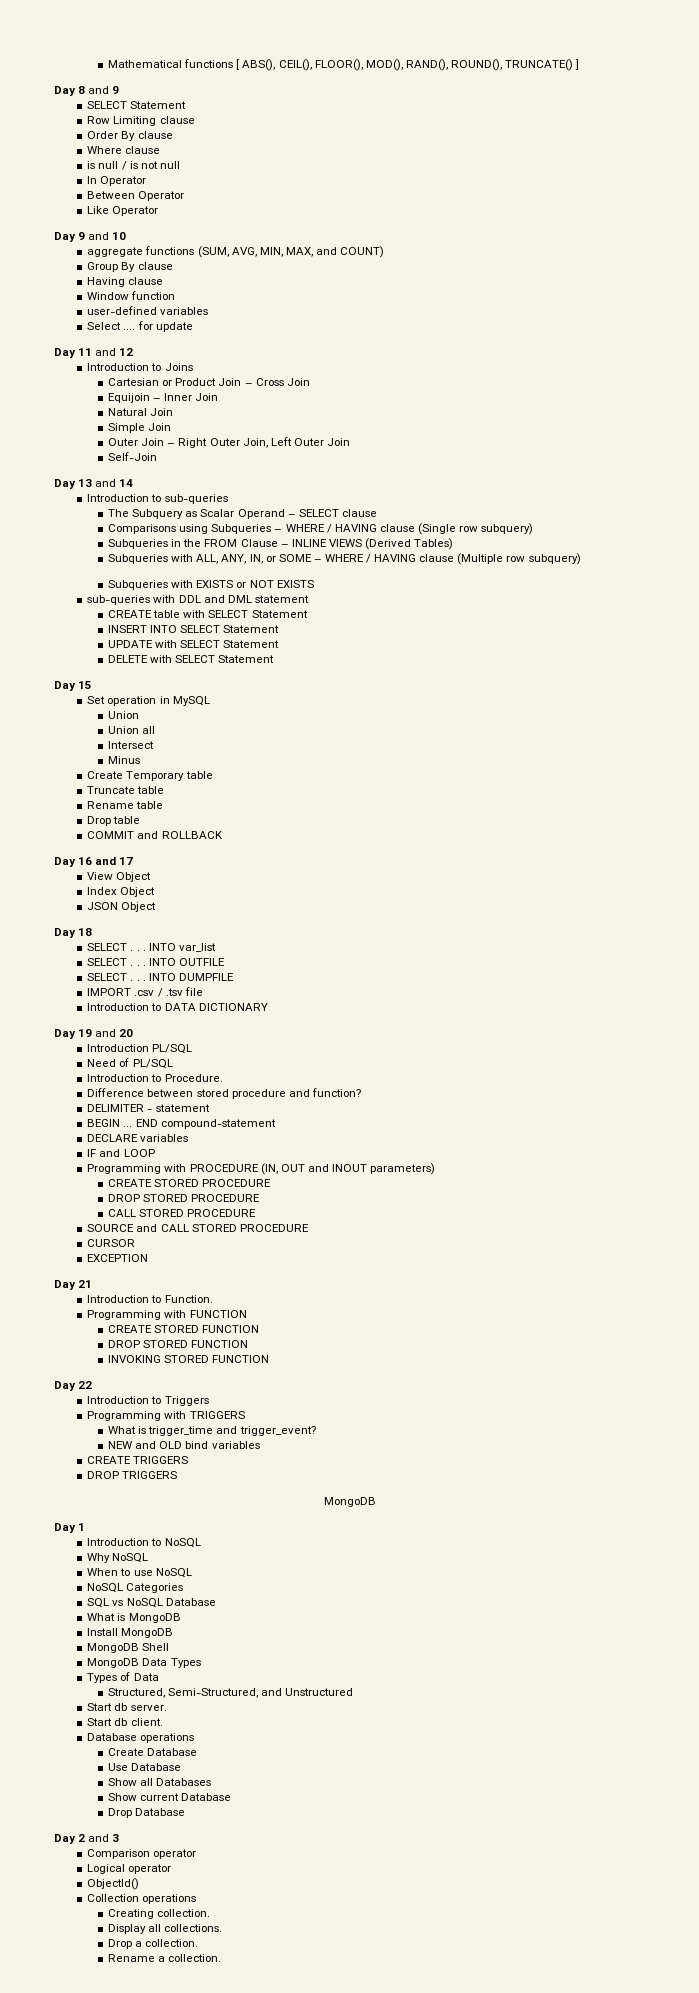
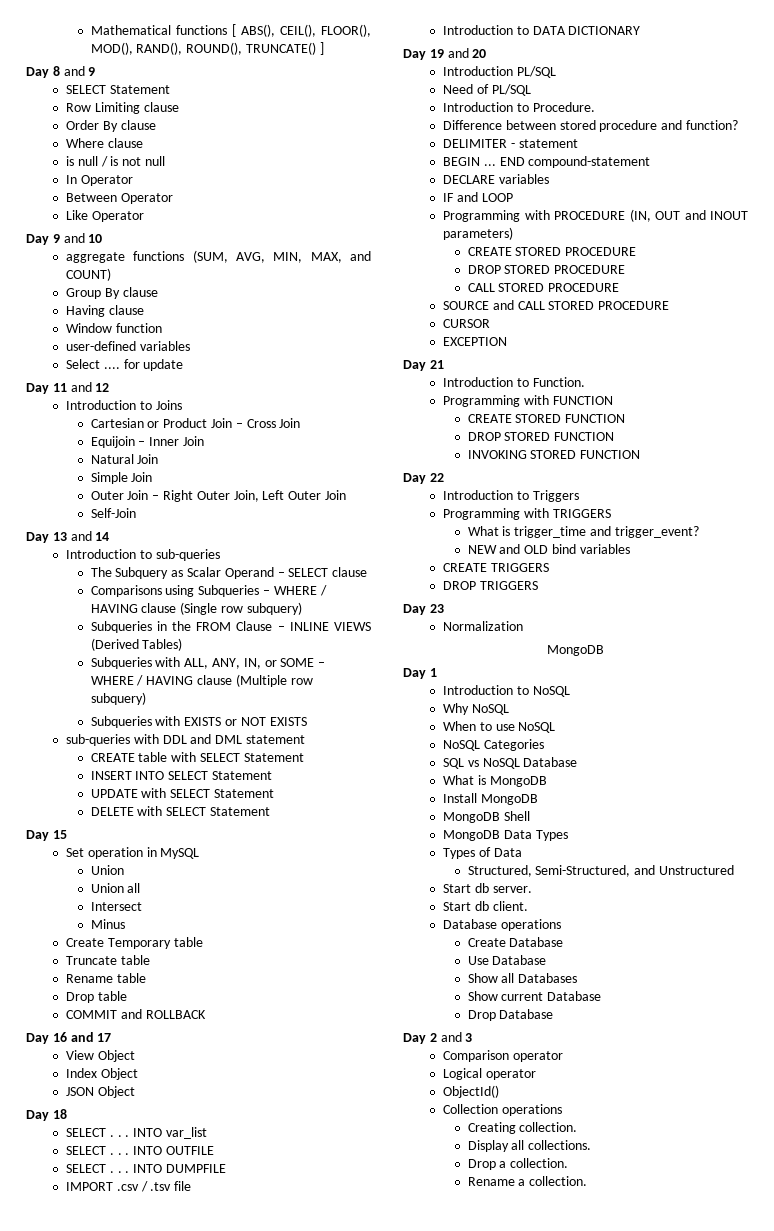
(178, 1475) none -> [403,604,444,615] [443,621,524,631] // Day 23 // Normalization

